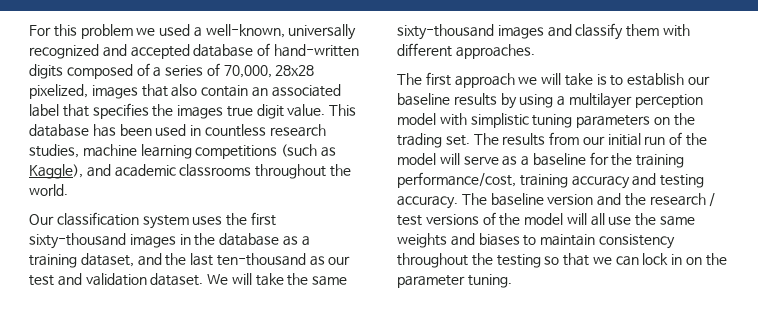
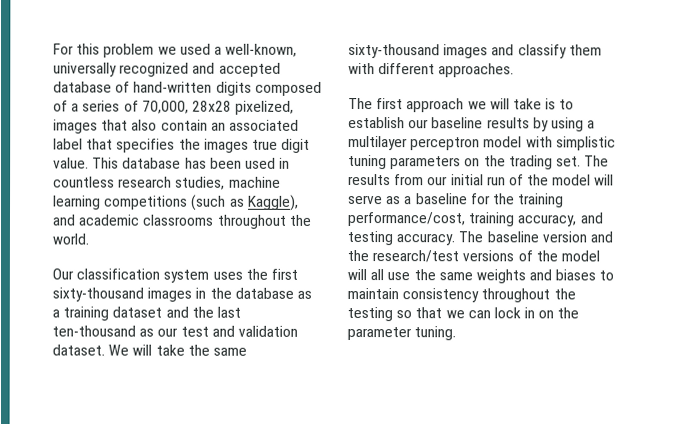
[80,253,134,267] dataset, -> [112,306,163,318] dataset
[634,94,703,108] perception -> [410,137,481,151] perceptron
[571,176,630,189] accuracy -> [517,214,577,227] accuracy,
[649,193,716,207] [397,215,422,226] research / test -> [372,250,460,263] research/test

